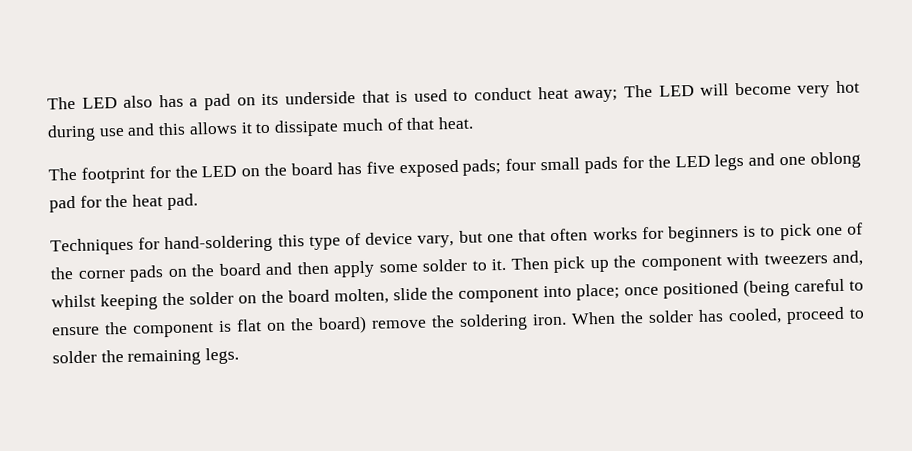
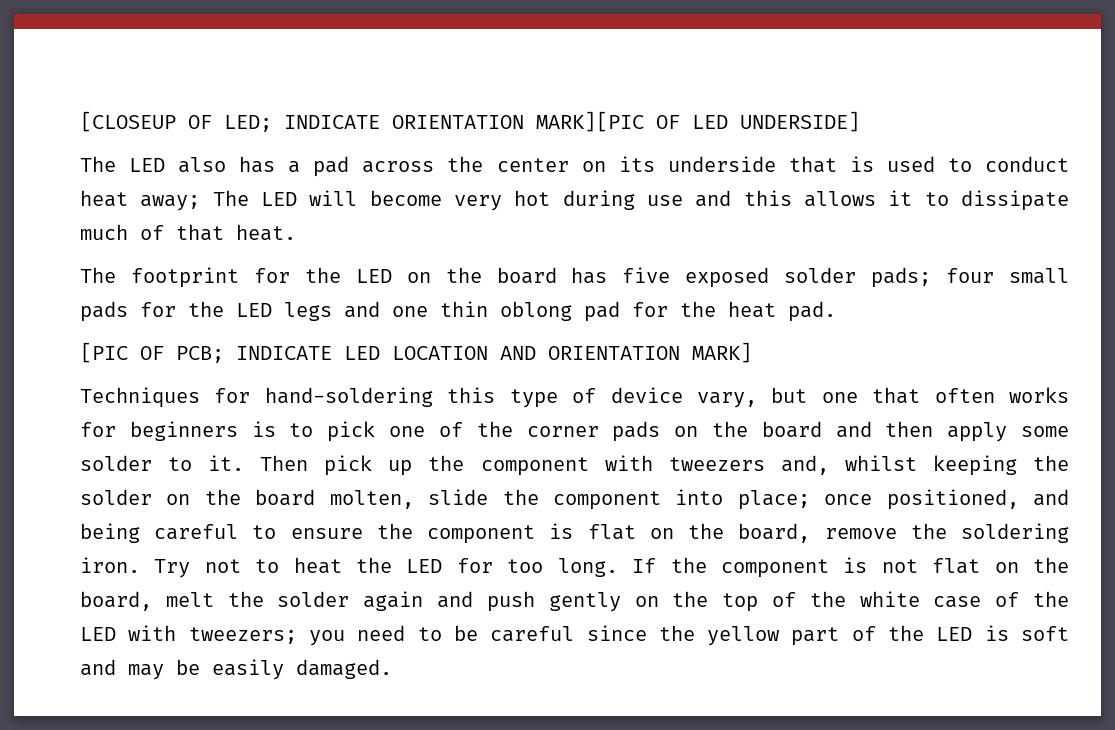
(47, 103) none -> [80,111,860,132] [CLOSEUP OF LED; INDICATE ORIENTATION MARK][PIC OF LED UNDERSIDE] //
(232, 102) none -> [362,156,569,173] across the center
(459, 168) none -> [784,267,857,283] solder
(807, 161) none -> [440,301,488,317] thin
(198, 202) none -> [80,342,752,363] // [PIC OF PCB; INDICATE LED LOCATION AND ORIENTATION MARK]
[663,279,791,299] positioned (being -> [886,489,1069,510] [80,523,140,543] positioned, and being
[318,315,367,334] board) -> [738,523,811,543] board,
[571,306,865,325] [52,347,240,366] When the solder has cooled, proceed to solder the remaining legs. -> [154,557,1069,578] [80,591,1069,612] [80,625,1069,646] [80,659,392,680] Try not to heat the LED for too long. If the component is not flat on the board, melt the solder again and push gently on the top of the white case of the LED with tweezers; you need to be careful since the yellow part of the LED is soft and may be easily damaged.

